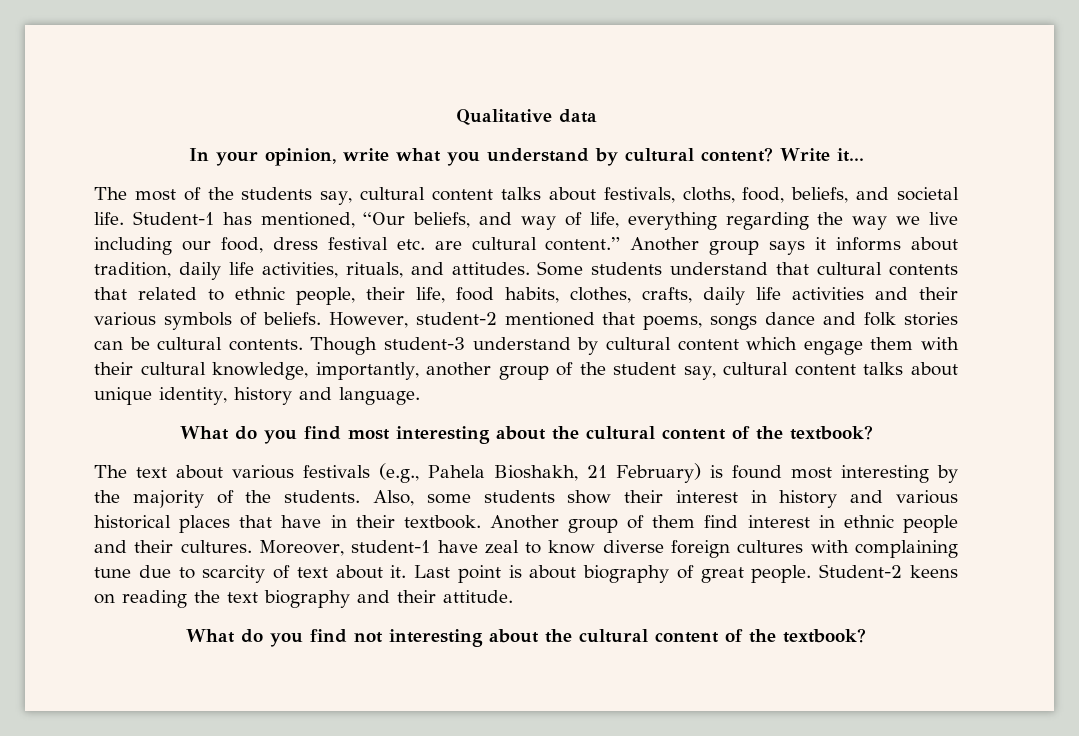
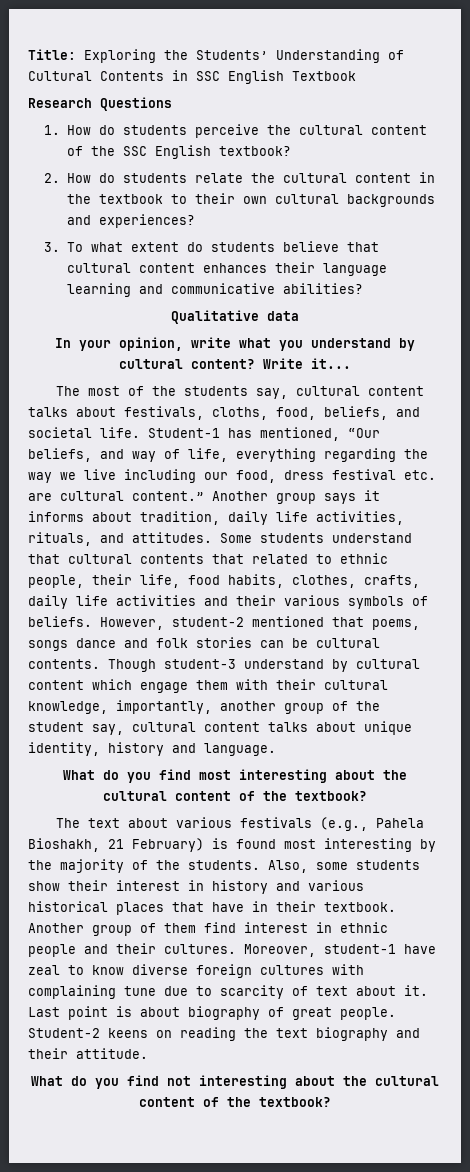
(455, 117) none -> [28,49,404,63] [28,70,356,84] [28,97,172,111] [44,124,427,138] [66,145,291,159] [44,172,435,183] [66,193,435,207] [66,214,195,228] [44,241,379,252] [66,262,387,276] [66,283,363,297] Title: Exploring the Students’ Understanding of Cultural Contents in SSC English Textbook // Research Questions // 1. How do students perceive the cultural content of the SSC English textbook? // 2. How do students relate the cultural content in the textbook to their own cultural backgrounds and experiences? // 3. To what extent do students believe that cultural content enhances their language learning and communicative abilities? //

